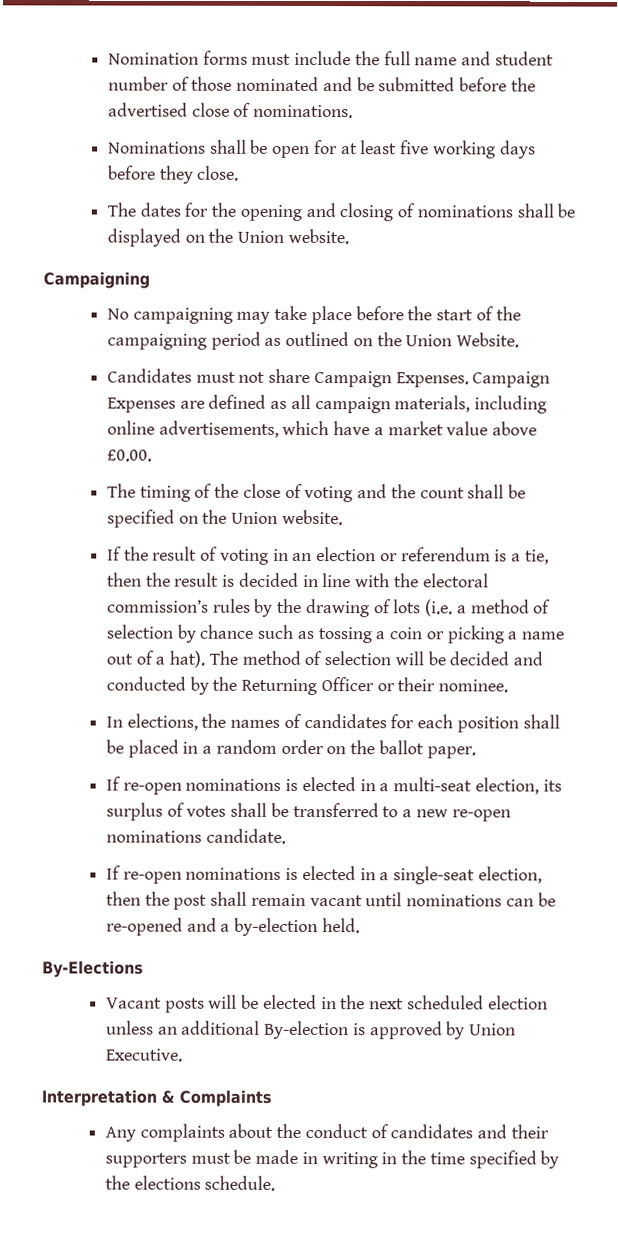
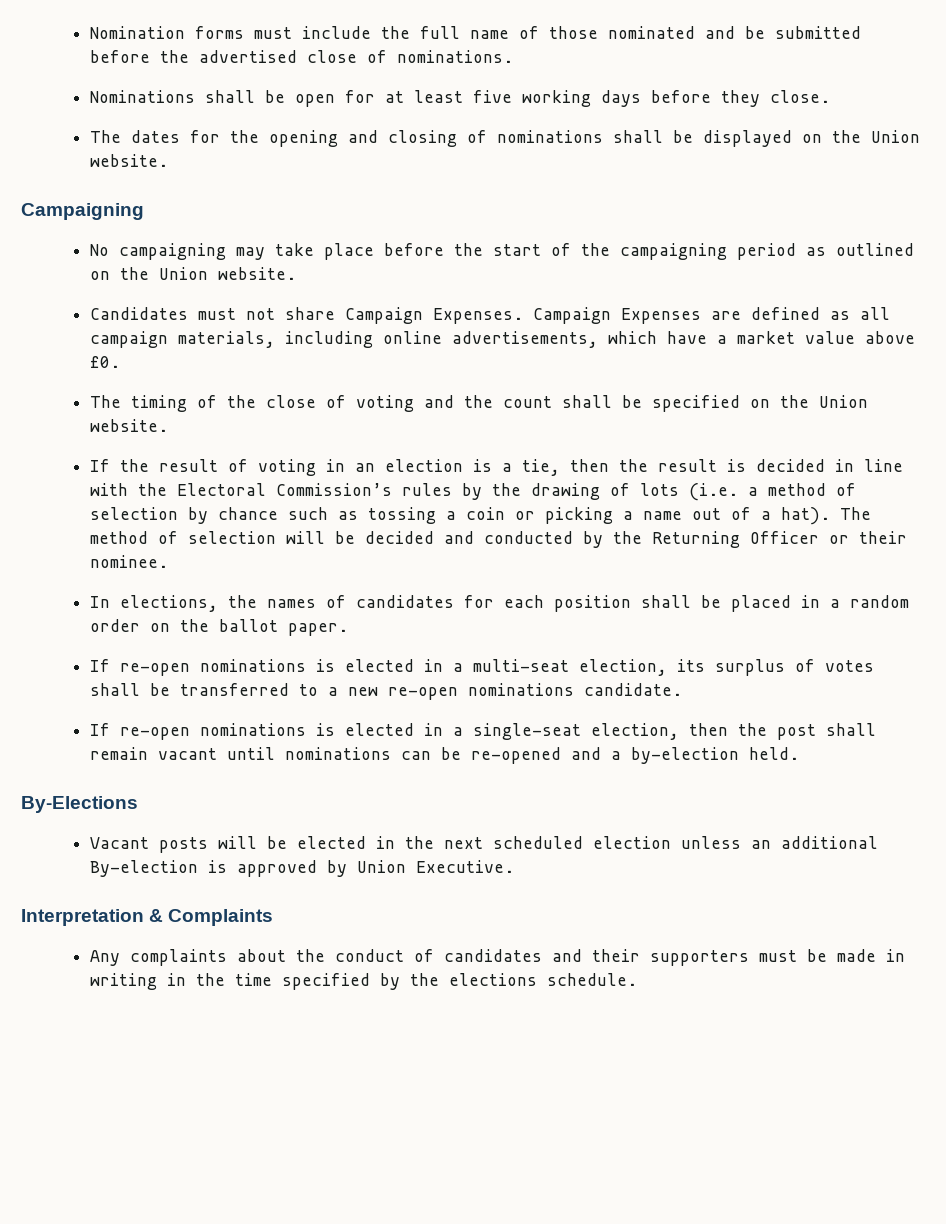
[461,51,554,66] [107,76,169,91] and student number -> (509, 34) none
[456,332,520,348] Website. -> [217,267,296,280] website.
[106,449,152,462] £0.00. -> [89,356,120,368] £0.
[379,547,491,562] or referendum -> (463, 465) none
[422,573,489,588] [106,599,209,613] electoral commission’s -> [176,483,392,496] Electoral Commission’s

